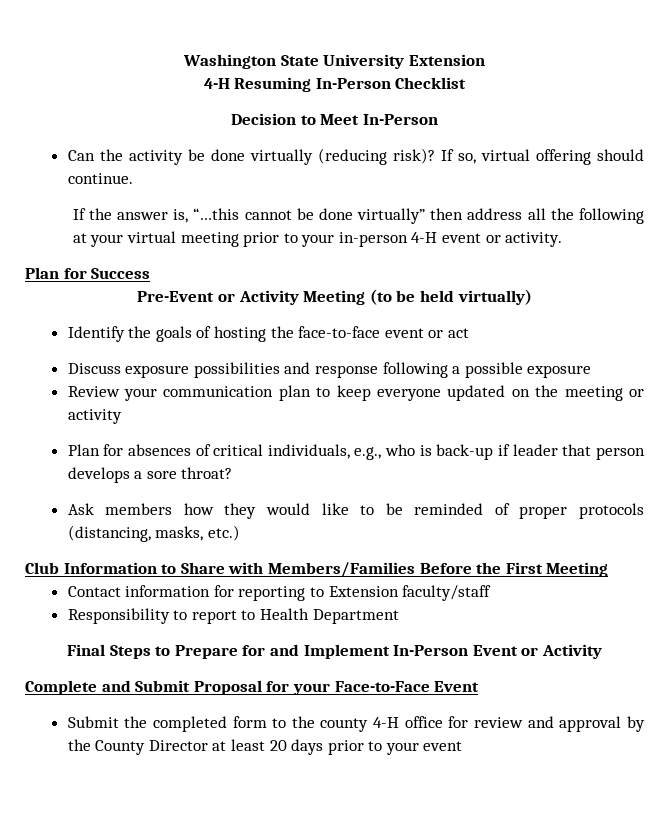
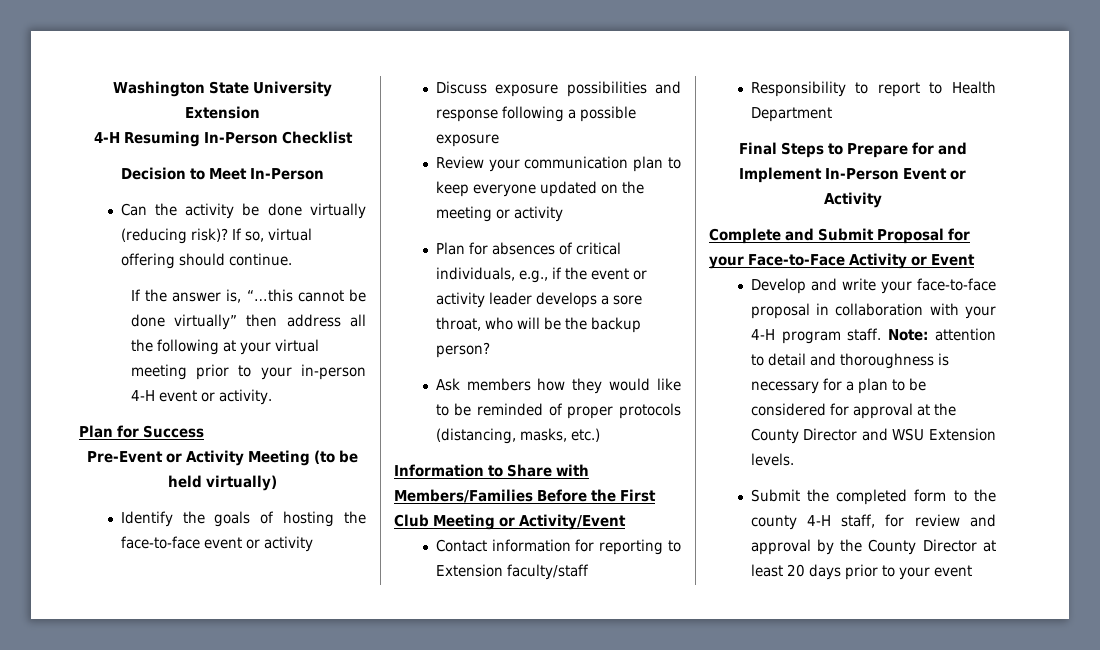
[447,328,469,338] act -> [263,536,313,552] activity
[385,444,645,460] [67,467,233,483] who is back-up if leader that person develops a sore throat? -> [551,267,647,280] [435,292,642,308] [435,317,641,333] [435,342,490,358] if the event or activity leader develops a sore throat, who will be the backup person?
[25,562,59,574] Club -> (600, 435) none
[546,562,609,577] Meeting -> [394,514,626,530] Club Meeting or Activity/Event
[434,681,480,692] Event -> [849,253,975,269] [750,278,996,294] [750,303,996,319] [750,328,996,344] [750,353,949,369] [750,378,926,394] [750,403,956,419] [750,428,996,444] [750,453,794,466] Activity or Event // Develop and write your face-to-face proposal in collaboration with your 4-H program staff. Note: attention to detail and thoroughness is necessary for a plan to be considered for approval at the County Director and WSU Extension levels.
[404,716,443,728] office -> [841,514,876,528] staff,

